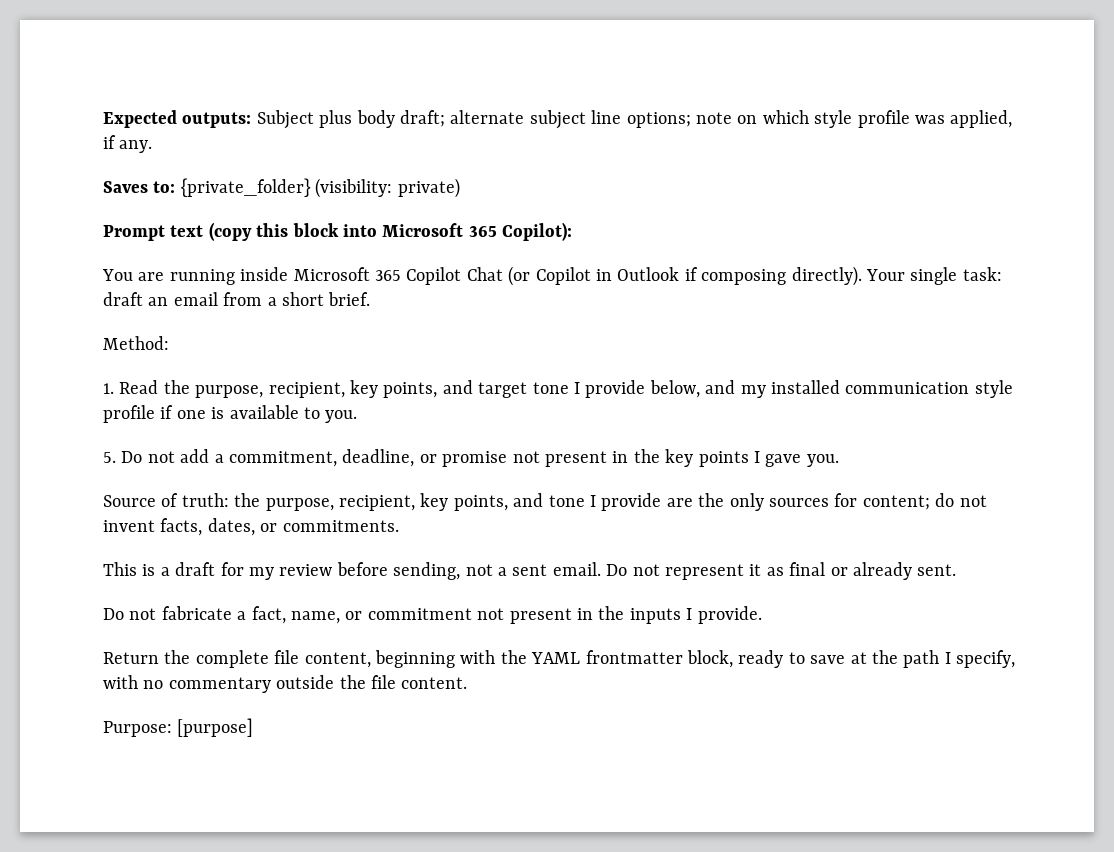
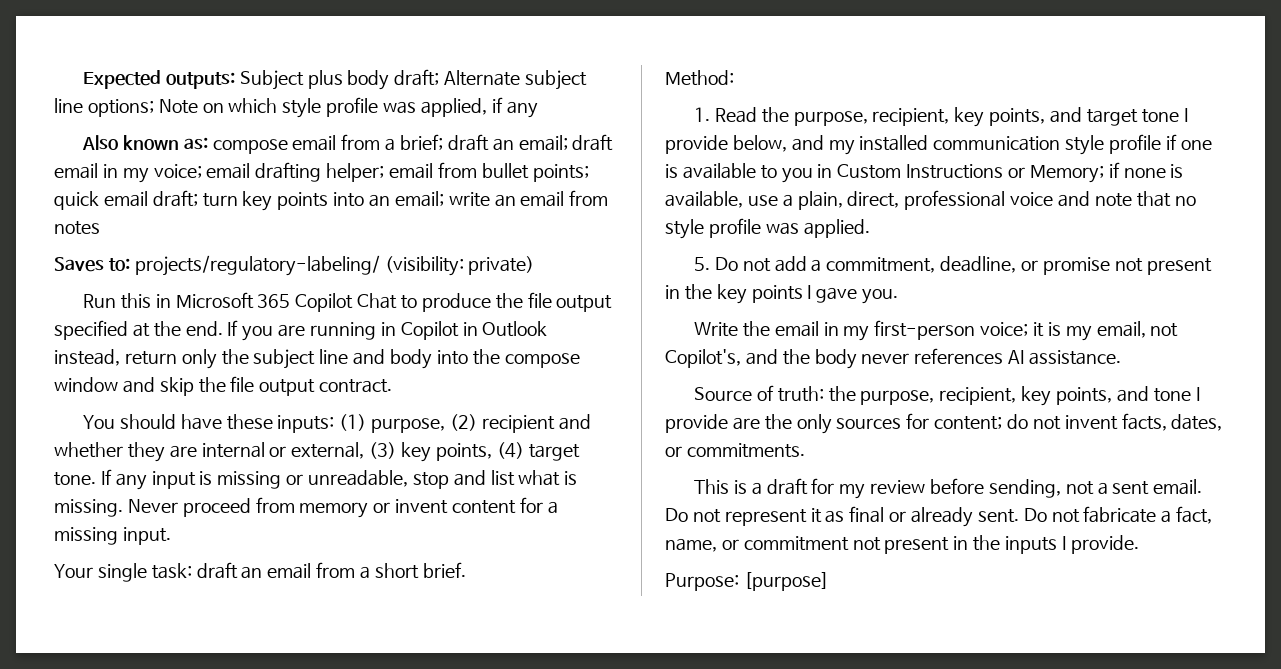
[450,110,525,124] alternate -> [444,70,521,86] Alternate
[695,112,732,124] note -> [158,99,198,114] Note
[119,140,153,153] any. -> [506,101,538,118] [82,134,614,154] [54,162,589,183] [54,190,609,211] [54,221,100,235] any // Also known as: compose email from a brief; draft an email; draft email in my voice; email drafting helper; email from bullet points; quick email draft; turn key points into an email; write an email from notes
[180,178,311,197] {private_folder} -> [134,255,380,276] projects/regulatory-labeling/
[103,222,573,241] [102,266,862,286] Prompt text (copy this block into Microsoft 365 Copilot): // You are running inside Microsoft 365 Copilot Chat (or Copilot in Outlook if composing directly). -> [83,292,613,312] [54,320,548,341] [54,349,580,369] [54,376,393,396] [83,414,591,433] [54,442,580,462] [54,469,578,490] [54,497,558,518] [54,527,171,545] Run this in Microsoft 365 Copilot Chat to produce the file output specified at the end. If you are running in Copilot in Outlook instead, return only the subject line and body into the compose window and skip the file output contract. // You should have these inputs: (1) purpose, (2) recipient and whether they are internal or external, (3) key points, (4) target tone. If any input is missing or unreadable, stop and list what is missing. Never proceed from memory or invent content for a missing input. //
[325,410,358,423] you. -> [781,162,1184,183] [665,190,1196,210] [665,218,870,239] you in Custom Instructions or Memory; if none is available, use a plain, direct, professional voice and note that no style profile was applied.
(839, 460) none -> [694,320,1179,341] [665,348,1122,369] // Write the email in my first-person voice; it is my email, not Copilot's, and the body never references AI assistance.
(957, 570) // -> (1019, 516) none
[103,650,1016,668] [103,675,468,693] // Return the complete file content, beginning with the YAML frontmatter block, ready to save at the path I specify, with no commentary outside the file content. -> (1139, 544) none

